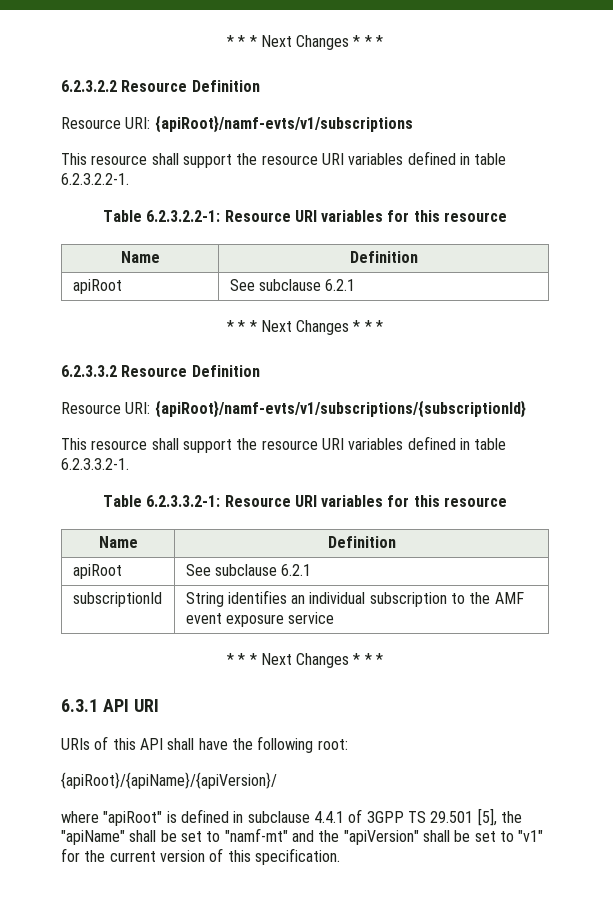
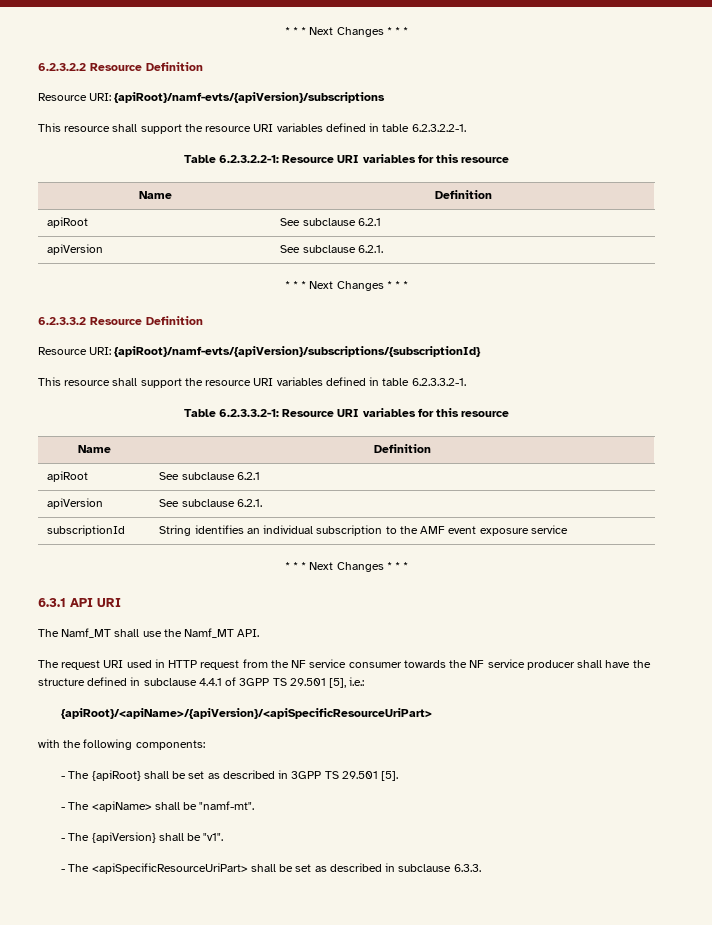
[154,115,413,133] {apiRoot}/namf-evts/v1/subscriptions -> [114,92,386,103] {apiRoot}/namf-evts/{apiVersion}/subscriptions
(356, 285) none -> [47,244,104,255] [280,245,383,253] // apiVersion | See subclause 6.2.1.
[154,400,526,418] {apiRoot}/namf-evts/v1/subscriptions/{subscriptionId} -> [114,346,482,357] {apiRoot}/namf-evts/{apiVersion}/subscriptions/{subscriptionId}
(312, 570) none -> [47,498,104,509] [159,499,262,507] // apiVersion | See subclause 6.2.1.
[61,736,348,753] [61,772,277,789] [61,811,177,826] URIs of this API shall have the following root: // {apiRoot}/{apiName}/{apiVersion}/ // where "apiRoot" is -> [38,628,260,638] [38,659,651,670] [38,678,85,686] The Namf_MT shall use the Namf_MT API. // The request URI used in HTTP request from the NF service consumer towards the NF service producer shall have the structure
[500,811,522,823] [61,828,544,845] [61,848,340,865] the "apiName" shall be set to "namf-mt" and the "apiVersion" shall be set to "v1" for the current version of this specification. -> [349,677,365,686] [61,708,433,719] [38,739,205,750] [61,770,399,781] [61,801,255,812] [61,832,224,843] [61,863,481,874] i.e.: // {apiRoot}/<apiName>/{apiVersion}/<apiSpecificResourceUriPart> // with the following components: // - The {apiRoot} shall be set as described in 3GPP TS 29.501 [5]. // - The <apiName> shall be "namf-mt". // - The {apiVersion} shall be "v1". // - The <apiSpecificResourceUriPart> shall be set as described in subclause 6.3.3.

